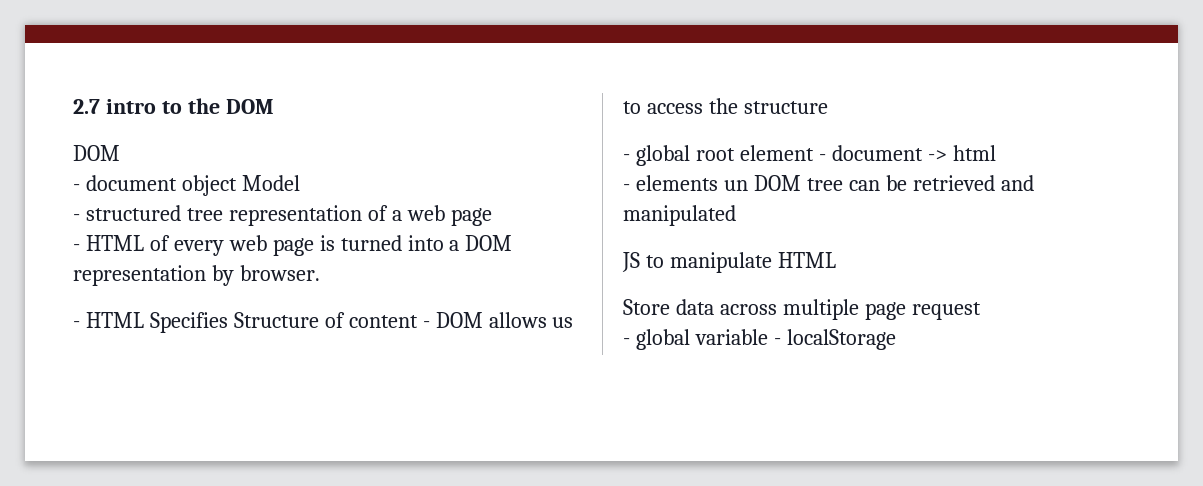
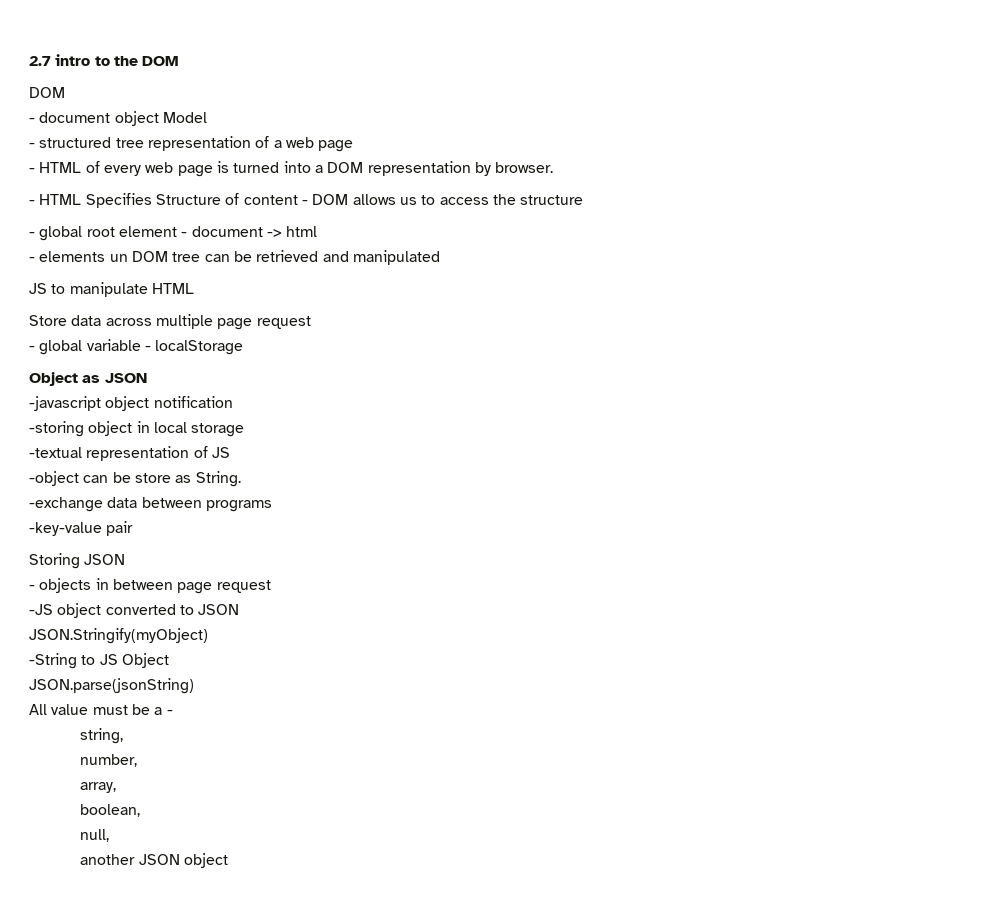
(896, 339) none -> [29,372,147,386] [29,396,233,411] [29,421,245,437] [29,446,230,461] [29,471,241,487] [29,497,272,512] [29,521,134,536] [29,553,126,569] [29,578,271,594] [29,603,240,618] [29,628,208,644] [29,653,169,669] [29,678,194,694] [29,704,173,715] [80,728,124,744] [80,754,138,767] [80,782,117,793] [80,804,141,817] [80,829,110,842] [80,853,229,868] // Object as JSON // -javascript object notification // -storing object in local storage // -textual representation of JS // -object can be store as String. // -exchange data between programs // -key-value pair // Storing JSON // - objects in between page request // -JS object converted to JSON // JSON.Stringify(myObject) // -String to JS Object // JSON.parse(jsonString) // All value must be a - // string, // number, // array, // boolean, // null, // another JSON object

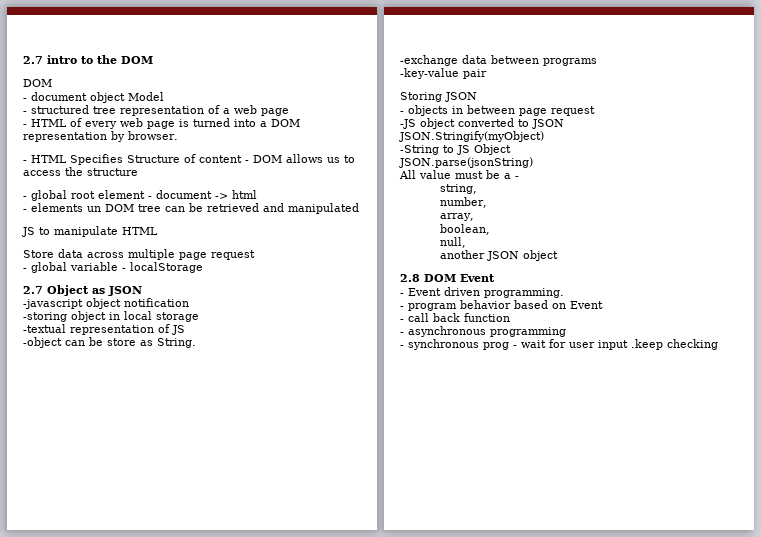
(244, 347) none -> [23,286,43,294] 2.7
(229, 860) none -> [400,274,495,282] [400,287,564,298] [400,300,603,311] [400,313,510,322] [400,326,566,337] [400,339,718,350] // 2.8 DOM Event // - Event driven programming. // - program behavior based on Event // - call back function // - asynchronous programming // - synchronous prog - wait for user input .keep checking

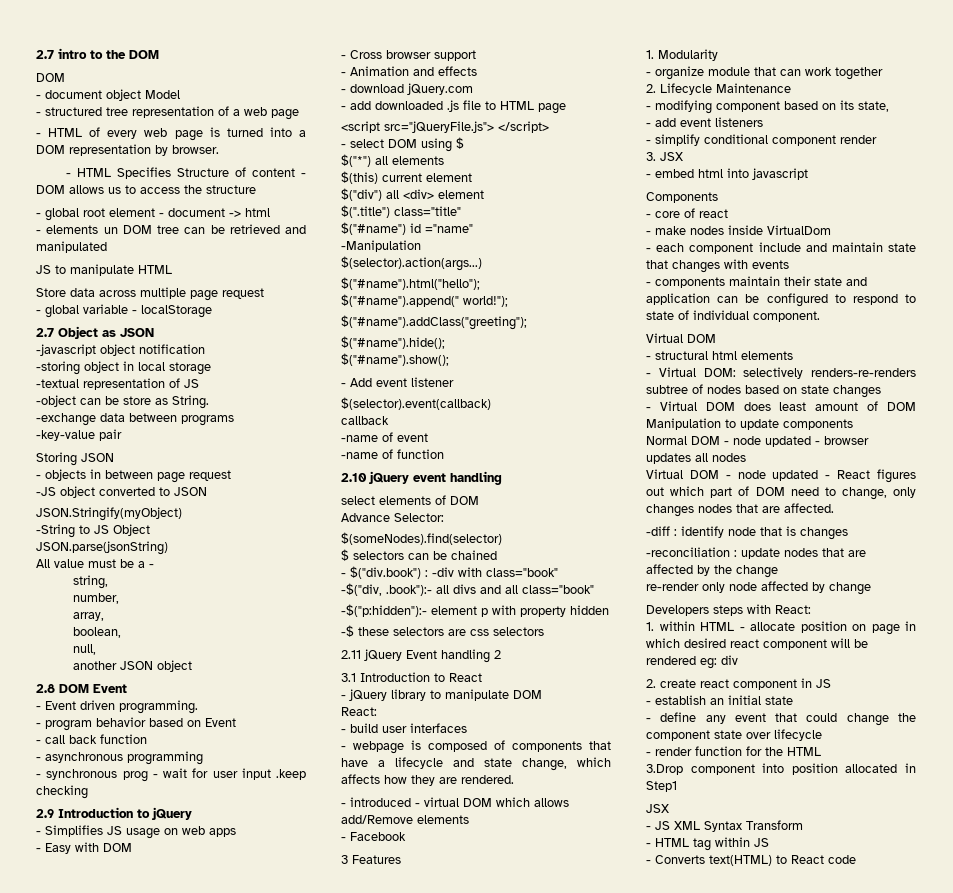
(718, 344) none -> [36,807,192,820] [36,825,236,839] [36,842,132,854] [341,50,476,61] [341,66,477,76] [341,83,473,95] [341,100,566,114] [341,121,549,133] [341,137,464,152] [341,154,444,167] [341,171,472,184] [341,188,484,201] [341,205,461,218] [341,222,473,235] [341,240,421,252] [341,256,482,271] [341,277,480,290] [341,294,508,307] [341,315,527,330] [341,336,445,349] [341,353,449,366] [341,377,454,387] [341,397,491,410] [341,416,389,425] [341,432,428,442] [341,449,444,459] [341,471,502,485] [341,495,479,505] [341,513,444,522] [341,532,502,545] [341,549,497,561] [341,566,558,579] [341,583,594,596] [341,604,609,617] [341,625,544,637] [341,649,501,663] [341,672,482,682] [341,689,542,701] [341,707,377,716] [341,723,467,733] [341,740,611,754] [341,757,611,771] [341,774,514,786] [341,797,569,807] [341,815,469,824] [341,832,406,841] [341,855,401,864] [646,49,718,61] [646,66,883,80] [646,83,791,95] [646,100,889,114] [646,117,763,127] [646,134,877,146] [646,152,683,161] [646,168,808,180] [646,192,718,203] [646,208,728,218] [646,225,831,235] [646,242,916,254] [646,259,789,273] [646,276,867,288] [646,293,916,307] [646,310,820,322] [646,333,716,343] [646,351,793,360] [646,367,916,379] [646,384,881,398] [646,401,916,411] [646,418,853,430] [646,436,869,447] [646,453,746,464] [646,469,916,483] [646,486,916,500] [646,503,834,517] [646,526,848,540] [646,547,866,559] [646,564,778,578] [646,581,871,595] [646,604,811,616] [646,621,916,635] [646,638,868,650] [646,655,738,669] [646,678,831,690] [646,695,793,705] [646,712,916,726] [646,729,822,741] [646,746,821,756] [646,763,916,775] [646,781,677,792] [646,804,669,813] [646,820,803,832] [646,837,769,851] [646,855,856,866] // 2.9 Introduction to jQuery // - Simplifies JS usage on web apps // - Easy with DOM // - Cross browser support // - Animation and effects // - download jQuery.com // - add downloaded .js file to HTML page // <script src="jQueryFile.js"> </script> // - select DOM using $ // $("*") all elements // $(this) current element // $("div") all <div> element // $(".title") class="title" // $("#name") id ="name" // -Manipulation // $(selector).action(args...) // $("#name").html("hello"); // $("#name").append(" world!"); // $("#name").addClass("greeting"); // $("#name").hide(); // $("#name").show(); // - Add event listener // $(selector).event(callback) // callback // -name of event // -name of function // 2.10 jQuery event handling // select elements of DOM // Advance Selector: // $(someNodes).find(selector) // $ selectors can be chained // - $("div.book") : -div with class="book" // -$("div, .book"):- all divs and all class="book" // -$("p:hidden"):- element p with property hidden // -$ these selectors are css selectors // 2.11 jQuery Event handling 2 // 3.1 Introduction to React // - jQuery library to manipulate DOM // React: // - build user interfaces // - webpage is composed of components that have a lifecycle and state change, which affects how they are rendered. // - introduced - virtual DOM which allows add/Remove elements // - Facebook // 3 Features // 1. Modularity // - organize module that can work together // 2. Lifecycle Maintenance // - modifying component based on its state, // - add event listeners // - simplify conditional component render // 3. JSX // - embed html into javascript // Components // - core of react // - make nodes inside VirtualDom // - each component include and maintain state that changes with events // - components maintain their state and application can be configured to respond to state of individual component. // Virtual DOM // - structural html elements // - Virtual DOM: selectively renders-re-renders subtree of nodes based on state changes // - Virtual DOM does least amount of DOM Manipulation to update components // Normal DOM - node updated - browser updates all nodes // Virtual DOM - node updated - React figures out which part of DOM need to change, only changes nodes that are affected. // -diff : identify node that is changes // -reconciliation : update nodes that are affected by the change // re-render only node affected by change // Developers steps with React: // 1. within HTML - allocate position on page in which desired react component will be rendered eg: div // 2. create react component in JS // - establish an initial state // - define any event that could change the component state over lifecycle // - render function for the HTML // 3.Drop component into position allocated in Step1 // JSX // - JS XML Syntax Transform // - HTML tag within JS // - Converts text(HTML) to React code

